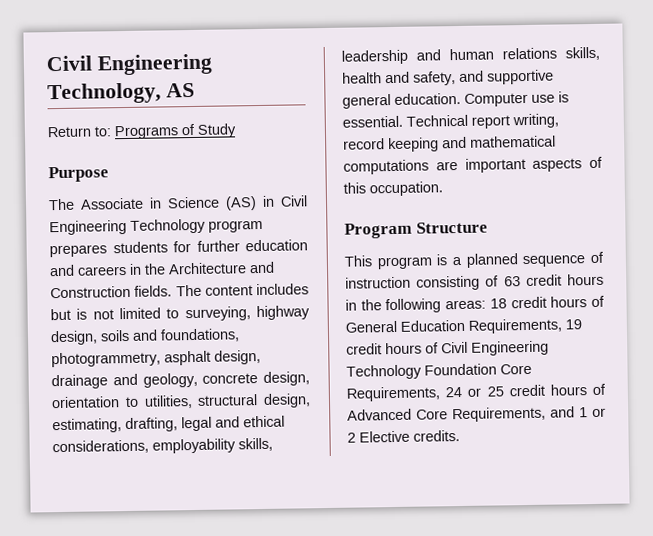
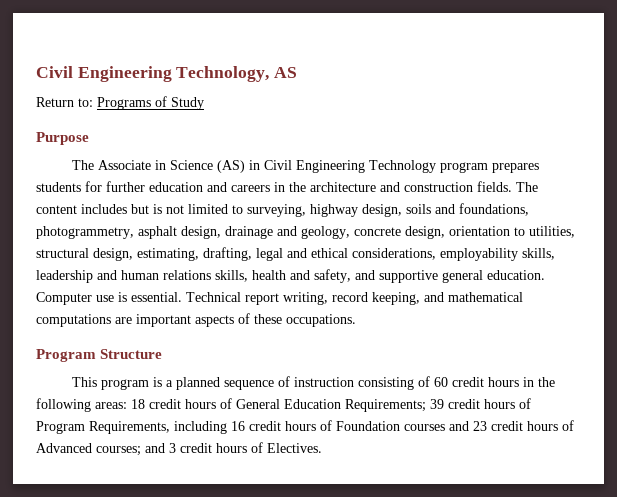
[168,261,275,275] [50,285,131,299] Architecture and Construction -> [310,182,473,192] architecture and construction
[388,137,439,153] keeping -> [372,292,420,305] keeping,
[343,181,443,197] this occupation. -> [254,314,356,327] these occupations.
[503,276,521,287] 63 -> [434,377,449,387] 60
[468,318,582,334] [346,340,549,356] [346,363,532,380] [346,383,606,402] [347,406,606,423] [347,430,460,443] Requirements, 19 credit hours of Civil Engineering Technology Foundation Core Requirements, 24 or 25 credit hours of Advanced Core Requirements, and 1 or 2 Elective credits. -> [345,398,531,412] [36,420,574,434] [36,442,322,456] Requirements; 39 credit hours of Program Requirements, including 16 credit hours of Foundation courses and 23 credit hours of Advanced courses; and 3 credit hours of Electives.

